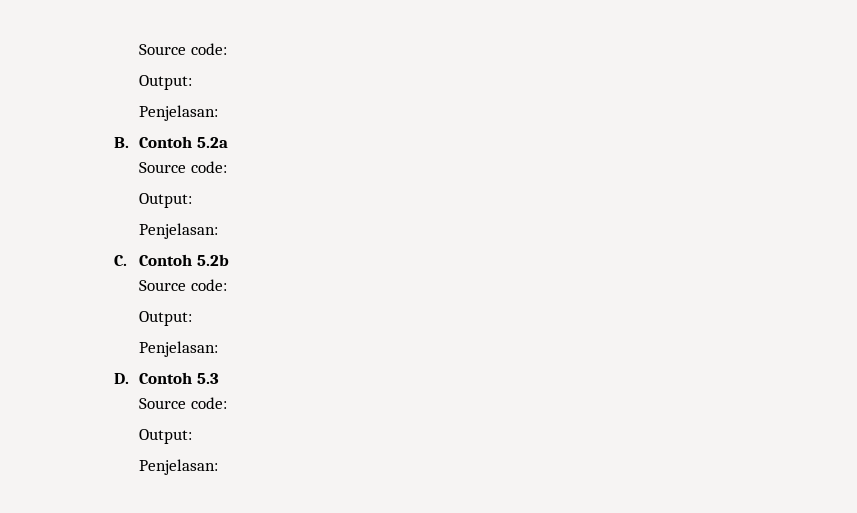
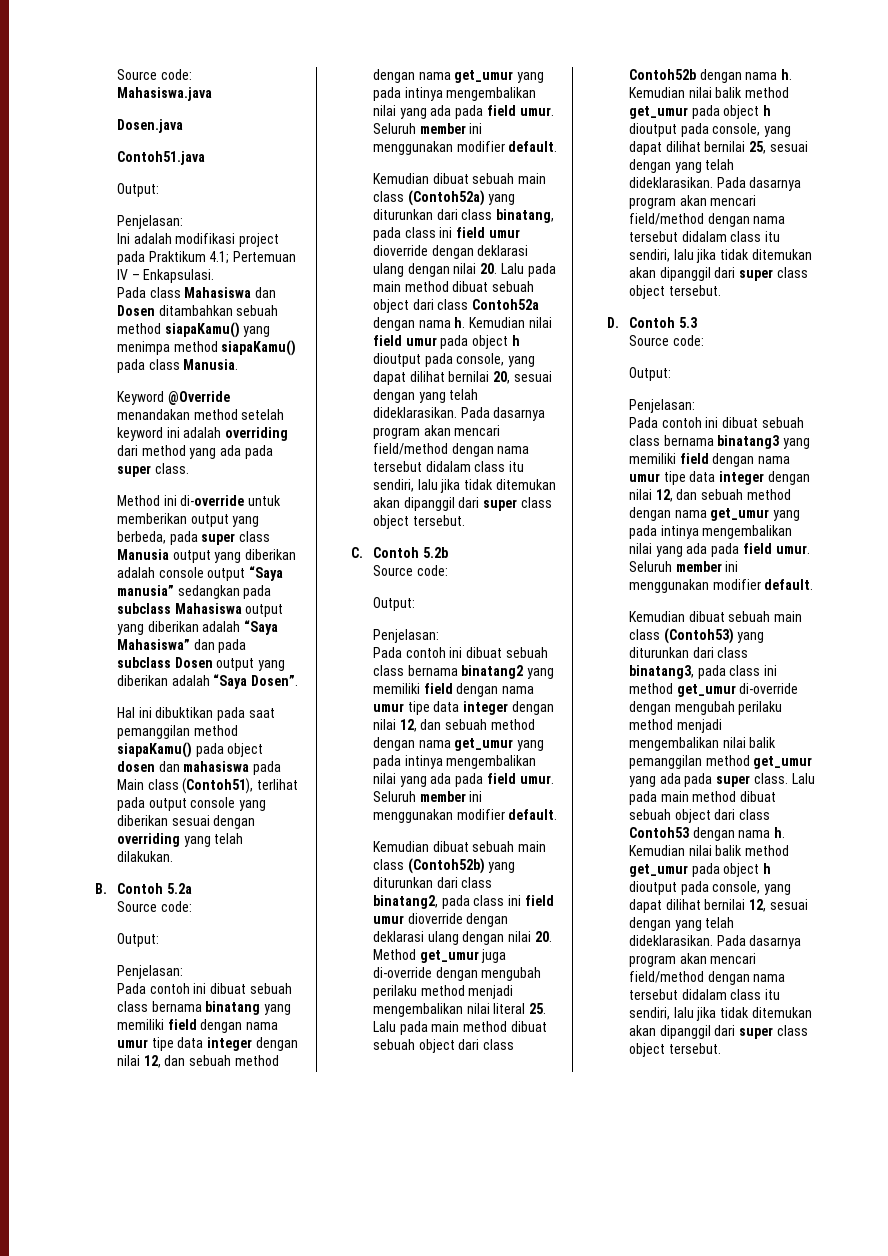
[138,43,227,55] [138,75,192,90] [138,105,218,121] Source code: // Output: // Penjelasan: -> [116,69,192,80] [116,87,212,101] [116,119,183,133] [116,151,205,165] [116,183,159,197] [116,215,183,229] [116,233,280,247] [116,251,297,265] [116,269,215,283] [116,287,277,298] [116,305,279,316] [116,322,271,338] [116,340,297,356] [116,359,239,373] [116,391,230,405] [116,409,285,420] [116,427,289,441] [116,445,273,459] [116,463,189,477] [116,495,282,506] [116,513,260,527] [116,531,271,545] [116,549,297,563] [116,566,284,581] [116,585,272,599] [116,603,284,617] [116,620,279,635] [116,639,247,653] [116,657,286,671] [116,674,299,689] [116,707,275,721] [116,725,238,739] [116,742,264,758] [116,761,282,775] [116,778,299,794] [116,797,267,811] [116,815,256,829] [116,833,244,847] [116,851,173,862] Source code: // Mahasiswa.java // Dosen.java // Contoh51.java // Output: // Penjelasan: // Ini adalah modifikasi project pada Praktikum 4.1; Pertemuan IV – Enkapsulasi. // Pada class Mahasiswa dan Dosen ditambahkan sebuah method siapaKamu() yang menimpa method siapaKamu() pada class Manusia. // Keyword @Override menandakan method setelah keyword ini adalah overriding dari method yang ada pada super class. // Method ini di-override untuk memberikan output yang berbeda, pada super class Manusia output yang diberikan adalah console output “Saya manusia” sedangkan pada subclass Mahasiswa output yang diberikan adalah “Saya Mahasiswa” dan pada subclass Dosen output yang diberikan adalah “Saya Dosen”. // Hal ini dibuktikan pada saat pemanggilan method siapaKamu() pada object dosen dan mahasiswa pada Main class (Contoh51), terlihat pada output console yang diberikan sesuai dengan overriding yang telah dilakukan.
(218, 231) none -> [116,983,292,994] [116,1001,292,1015] [116,1019,279,1033] [116,1037,298,1051] [116,1055,279,1068] [372,69,545,83] [372,87,537,101] [372,105,554,119] [372,123,483,134] [372,141,558,155] [372,173,547,184] [372,190,516,206] [372,209,555,223] [372,227,520,241] [372,245,529,259] [372,263,556,277] [372,281,535,292] [372,299,540,313] [372,317,552,331] [372,335,520,349] [372,353,536,367] [372,371,552,385] [372,389,479,403] [372,407,546,421] [372,425,501,439] [372,443,530,457] [372,461,525,472] [372,479,556,493] [372,497,552,511] [372,515,465,529] // Pada contoh ini dibuat sebuah class bernama binatang yang memiliki field dengan nama umur tipe data integer dengan nilai 12, dan sebuah method dengan nama get_umur yang pada intinya mengembalikan nilai yang ada pada field umur. Seluruh member ini menggunakan modifier default. // Kemudian dibuat sebuah main class (Contoh52a) yang diturunkan dari class binatang, pada class ini field umur dioverride dengan deklarasi ulang dengan nilai 20. Lalu pada main method dibuat sebuah object dari class Contoh52a dengan nama h. Kemudian nilai field umur pada object h dioutput pada console, yang dapat dilihat bernilai 20, sesuai dengan yang telah dideklarasikan. Pada dasarnya program akan mencari field/method dengan nama tersebut didalam class itu sendiri, lalu jika tidak ditemukan akan dipanggil dari super class object tersebut.
(218, 349) none -> [372,647,548,658] [372,665,555,679] [372,683,535,697] [372,701,554,715] [372,719,535,732] [372,737,545,751] [372,755,537,769] [372,773,554,787] [372,791,483,802] [372,809,558,823] [372,841,547,852] [372,858,516,874] [372,877,493,888] [372,895,554,909] [372,913,509,927] [372,931,552,945] [372,949,507,963] [372,967,542,981] [372,985,514,999] [372,1003,547,1017] [372,1021,547,1035] [372,1039,515,1053] [628,69,793,83] [628,87,790,98] [628,105,772,119] [628,123,792,137] [628,141,808,155] [628,159,735,173] [628,177,802,191] [628,195,757,209] [628,213,786,227] [628,231,781,242] [628,249,812,263] [628,267,808,281] [628,285,721,299] // Pada contoh ini dibuat sebuah class bernama binatang2 yang memiliki field dengan nama umur tipe data integer dengan nilai 12, dan sebuah method dengan nama get_umur yang pada intinya mengembalikan nilai yang ada pada field umur. Seluruh member ini menggunakan modifier default. // Kemudian dibuat sebuah main class (Contoh52b) yang diturunkan dari class binatang2, pada class ini field umur dioverride dengan deklarasi ulang dengan nilai 20. Method get_umur juga di-override dengan mengubah perilaku method menjadi mengembalikan nilai literal 25. Lalu pada main method dibuat sebuah object dari class Contoh52b dengan nama h. Kemudian nilai balik method get_umur pada object h dioutput pada console, yang dapat dilihat bernilai 25, sesuai dengan yang telah dideklarasikan. Pada dasarnya program akan mencari field/method dengan nama tersebut didalam class itu sendiri, lalu jika tidak ditemukan akan dipanggil dari super class object tersebut.
(218, 467) none -> [628,417,804,428] [628,435,811,449] [628,453,791,467] [628,471,810,485] [628,489,791,502] [628,507,801,521] [628,525,793,539] [628,543,810,557] [628,561,739,572] [628,579,814,593] [628,611,803,622] [628,628,765,644] [628,647,749,658] [628,665,778,679] [628,683,799,697] [628,701,783,715] [628,719,722,733] [628,737,777,751] [628,755,813,769] [628,773,815,787] [628,791,777,805] [628,809,771,823] [628,827,786,841] [628,845,790,856] [628,863,772,877] [628,881,792,895] [628,899,808,913] [628,917,735,931] [628,935,802,949] [628,953,757,967] [628,971,786,985] [628,989,781,1000] [628,1007,812,1021] [628,1025,808,1039] [628,1043,721,1057] // Pada contoh ini dibuat sebuah class bernama binatang3 yang memiliki field dengan nama umur tipe data integer dengan nilai 12, dan sebuah method dengan nama get_umur yang pada intinya mengembalikan nilai yang ada pada field umur. Seluruh member ini menggunakan modifier default. // Kemudian dibuat sebuah main class (Contoh53) yang diturunkan dari class binatang3, pada class ini method get_umur di-override dengan mengubah perilaku method menjadi mengembalikan nilai balik pemanggilan method get_umur yang ada pada super class. Lalu pada main method dibuat sebuah object dari class Contoh53 dengan nama h. Kemudian nilai balik method get_umur pada object h dioutput pada console, yang dapat dilihat bernilai 12, sesuai dengan yang telah dideklarasikan. Pada dasarnya program akan mencari field/method dengan nama tersebut didalam class itu sendiri, lalu jika tidak ditemukan akan dipanggil dari super class object tersebut.

